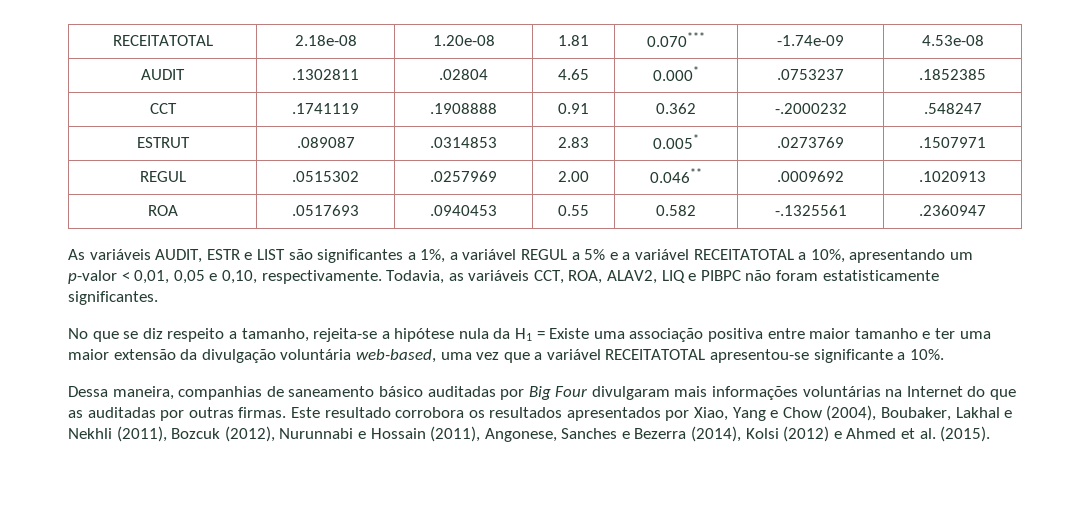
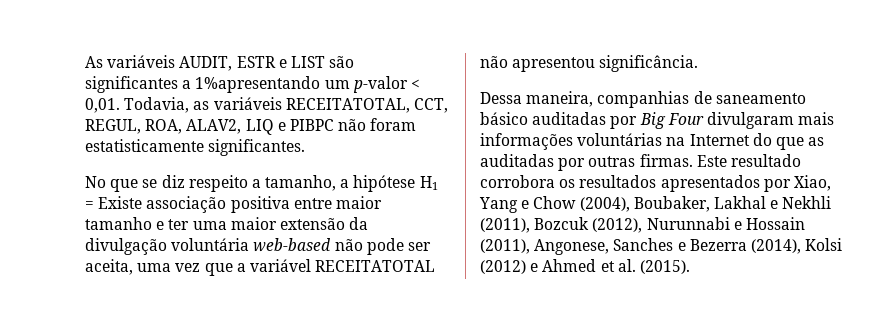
[112,35,213,46] [294,35,357,46] [432,35,495,46] [558,35,589,46] [647,32,705,47] [777,35,844,46] [921,35,984,46] [141,69,185,80] [292,69,359,80] [439,69,488,80] [558,69,589,80] [653,66,699,81] [777,69,844,80] [919,69,986,80] [149,103,177,114] [292,103,359,114] [430,103,497,114] [558,103,589,114] [656,103,696,114] [774,103,847,114] [923,103,982,114] [136,137,190,148] [296,137,355,148] [430,137,497,148] [558,137,589,148] [653,134,699,149] [777,137,844,148] [919,137,986,148] [139,171,186,182] [292,171,359,182] [430,171,497,182] [558,171,589,182] [650,168,702,183] [777,171,844,182] [919,171,986,182] [147,205,178,216] [292,205,359,216] [430,205,497,216] [558,205,589,216] [656,205,696,216] [774,205,847,216] [919,205,986,216] RECEITATOTAL | 2.18e-08 | 1.20e-08 | 1.81 | 0.070*** | -1.74e-09 | 4.53e-08 // AUDIT | .1302811 | .02804 | 4.65 | 0.000* | .0753237 | .1852385 // CCT | .1741119 | .1908888 | 0.91 | 0.362 | -.2000232 | .548247 // ESTRUT | .089087 | .0314853 | 2.83 | 0.005* | .0273769 | .1507971 // REGUL | .0515302 | .0257969 | 2.00 | 0.046** | .0009692 | .1020913 // ROA | .0517693 | .0940453 | 0.55 | 0.582 | -.1325561 | .2360947 // -> (85, 62) none
[420,249,973,263] [68,270,564,284] 1%, a variável REGUL a 5% e a variável RECEITATOTAL a 10%, apresentando um p-valor < 0,01, 0,05 e 0,10, respectivamente. Todavia, as variáveis CCT, -> [195,76,420,93] [85,97,448,113] [85,119,141,134] 1%apresentando um p-valor < 0,01. Todavia, as variáveis RECEITATOTAL, CCT, REGUL,
[313,328,378,342] rejeita-se -> (337, 183) none
[458,328,511,339] nula da -> (416, 183) none
[593,331,625,339] uma -> (143, 202) none
[355,349,436,363] web-based, -> [253,238,431,255] [85,259,133,275] web-based não pode ser aceita,
[710,349,944,363] apresentou-se significante a 10%. -> [480,55,699,72] não apresentou significância.

